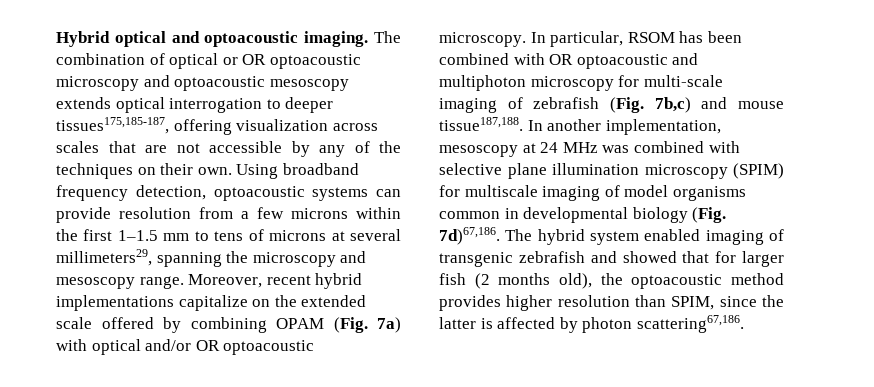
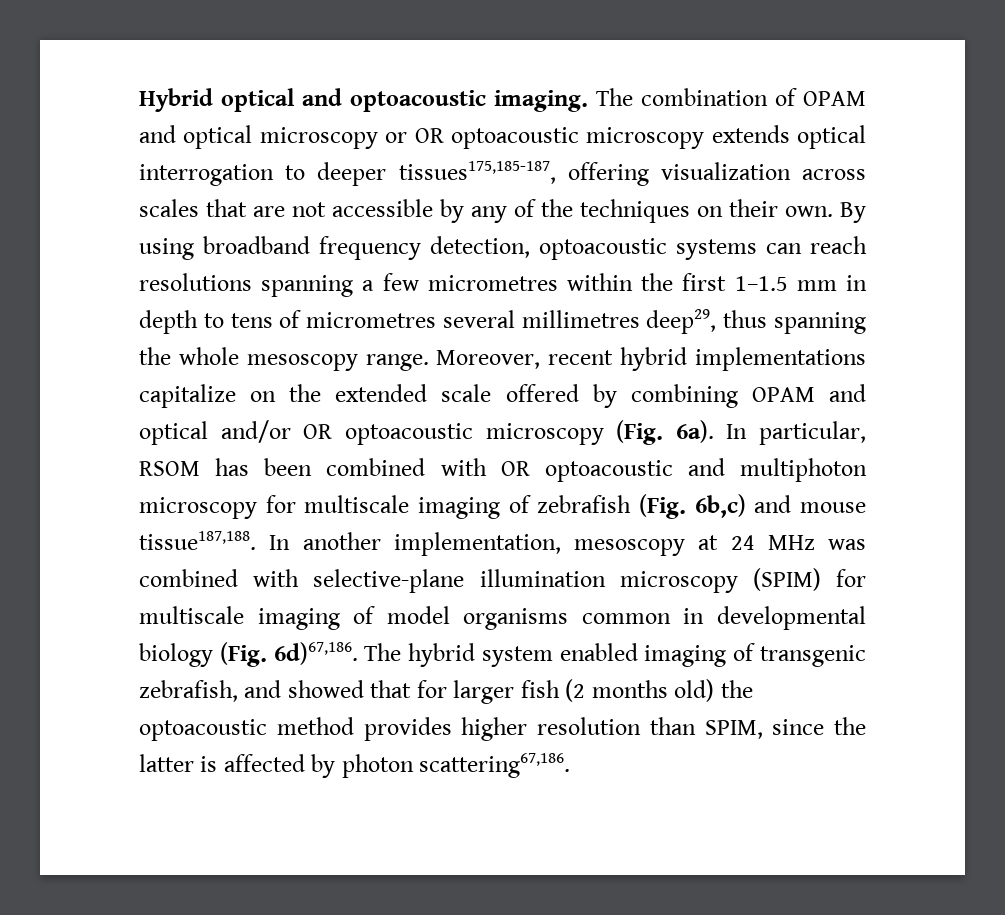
[169,53,219,69] optical -> [803,91,866,106] [139,125,378,149] OPAM and optical microscopy
[143,75,349,91] and optoacoustic mesoscopy -> (705, 138) none
[236,164,279,179] Using -> [840,202,866,223] [139,238,194,260] By using
[56,207,233,223] provide resolution from -> [810,236,867,254] [139,273,354,297] reach resolutions spanning
[291,208,348,219] microns -> [427,275,558,291] micrometres
(190, 237) none -> [846,275,868,291] [139,310,198,334] in depth
[269,229,402,241] [56,249,367,267] microns at several millimeters29, spanning the microscopy and -> [306,309,866,334] [139,347,239,365] micrometres several millimetres deep29, thus spanning the whole
[333,317,401,333] [56,339,87,351] (Fig. 7a) with -> [828,384,866,402] and
[439,32,526,47] microscopy. -> [485,420,714,445] microscopy (Fig. 6a).
[643,75,723,87] multi-scale -> [304,495,410,513] multiscale
[654,97,691,113] 7b,c) -> [694,494,746,518] 6b,c)
[439,163,547,179] selective plane -> [313,569,465,593] selective-plane
[439,227,500,245] 7d)67,186. -> [273,642,358,665] 6d)67,186.
[518,251,585,263] zebrafish -> [139,680,238,702] zebrafish,
[559,273,592,289] old), -> [674,679,715,702] old)

